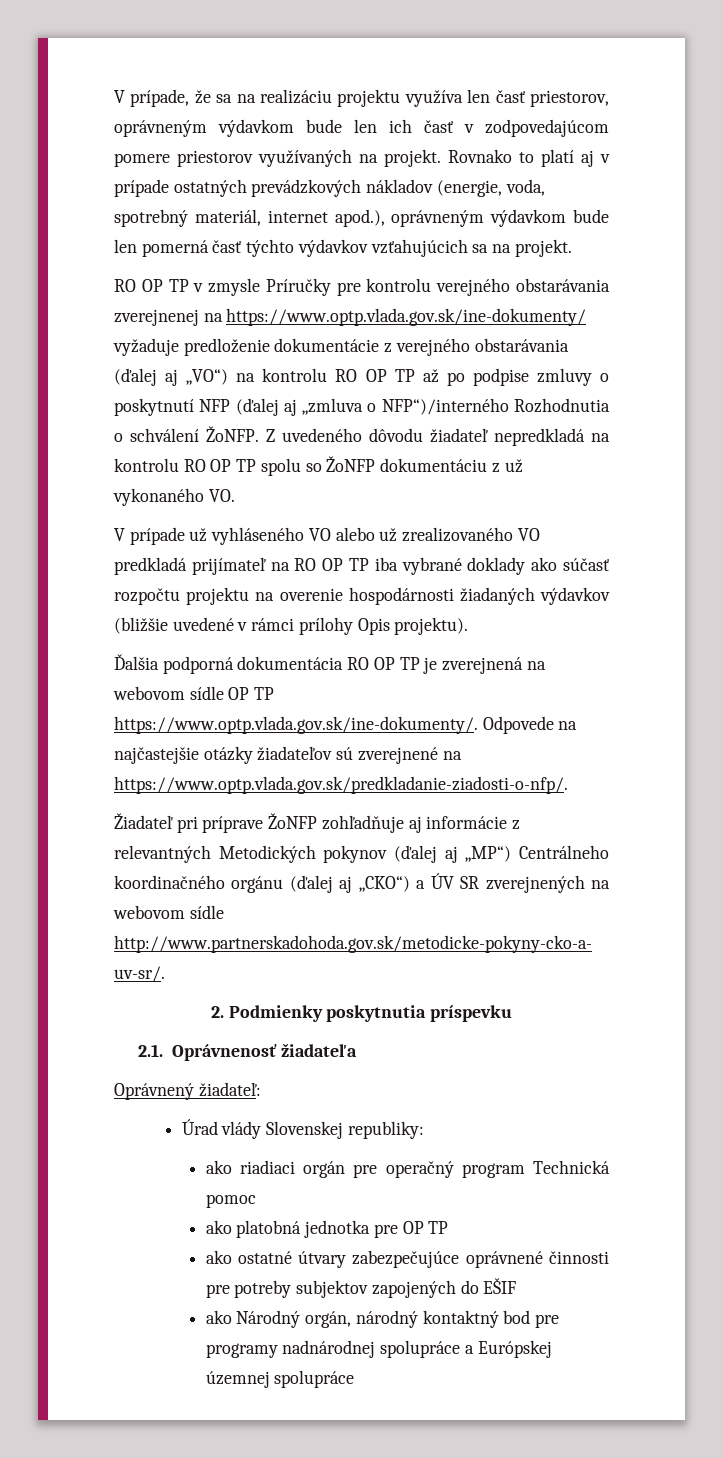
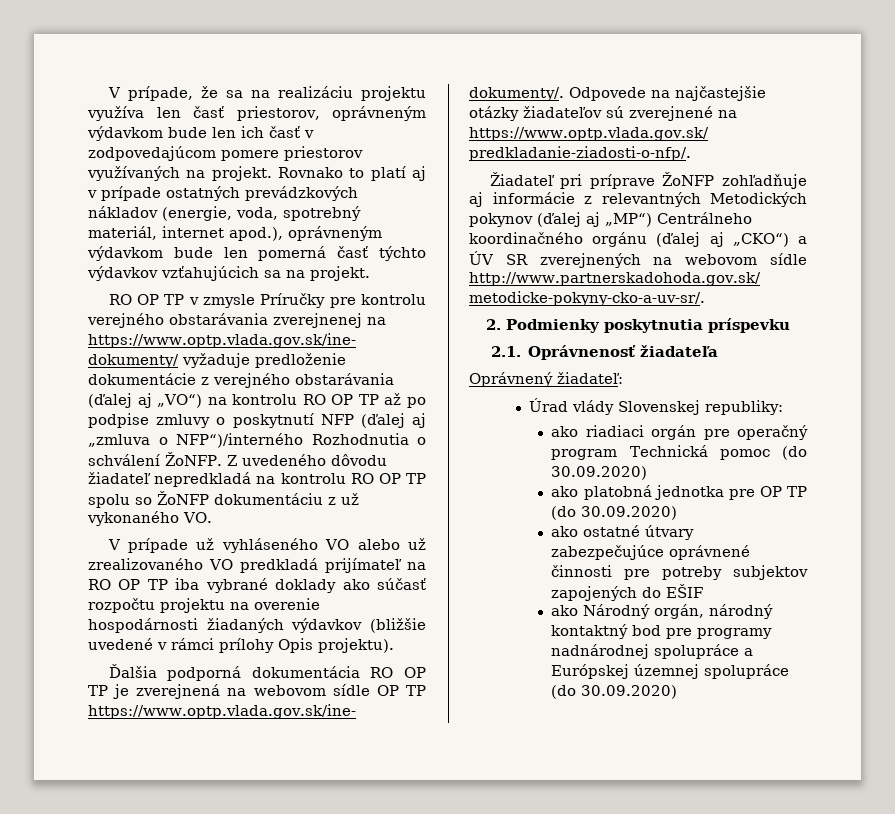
(256, 1201) none -> [782,446,807,460] [551,466,648,480] (do 30.09.2020)
(449, 1227) none -> [551,506,678,520] (do 30.09.2020)
(355, 1379) none -> [551,685,678,699] (do 30.09.2020)

